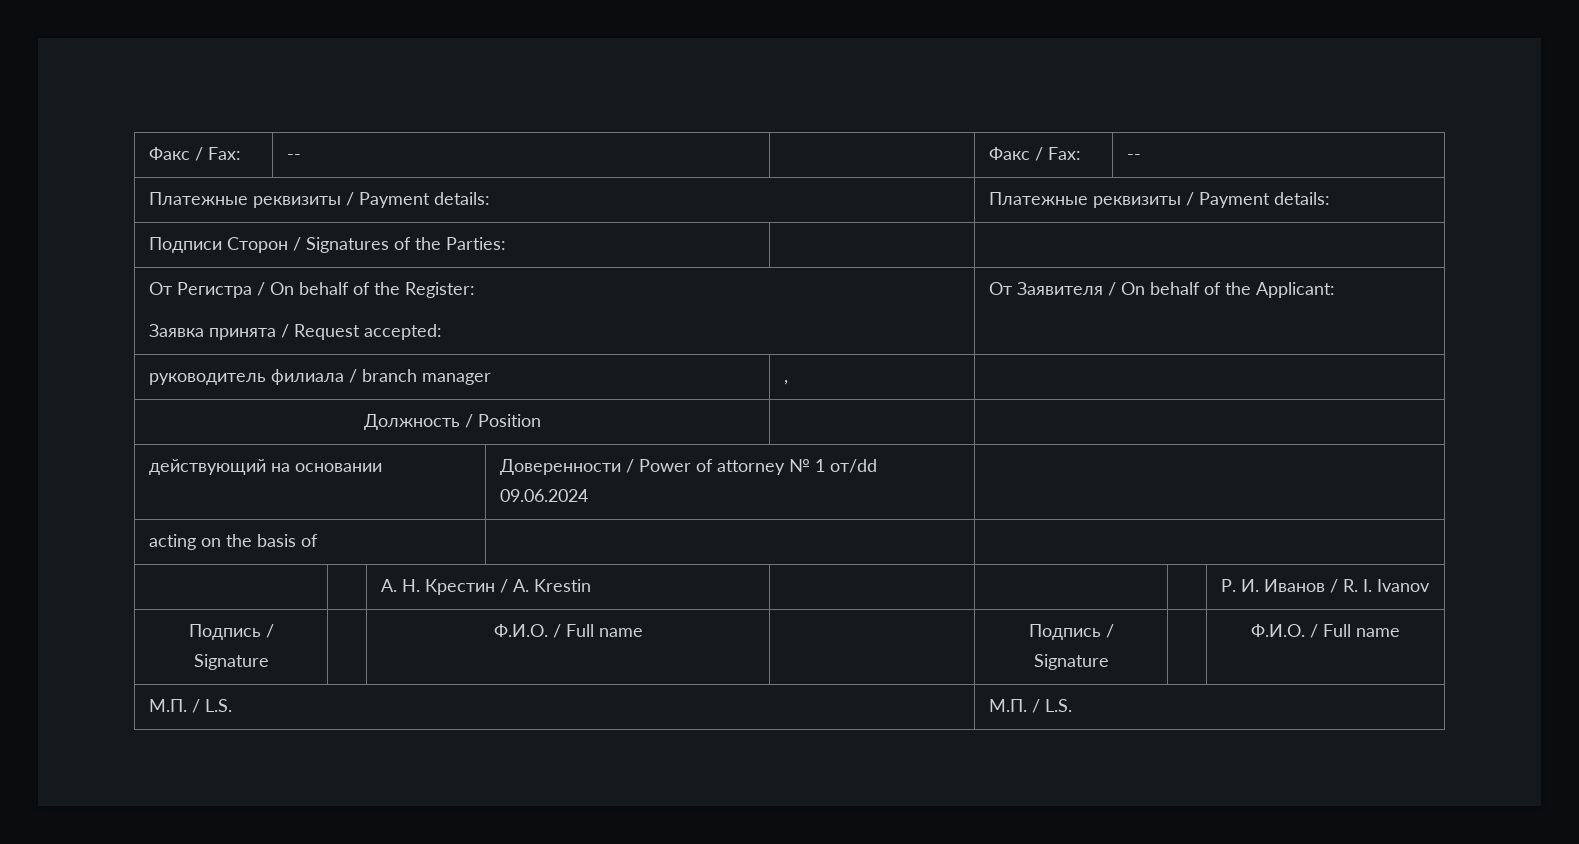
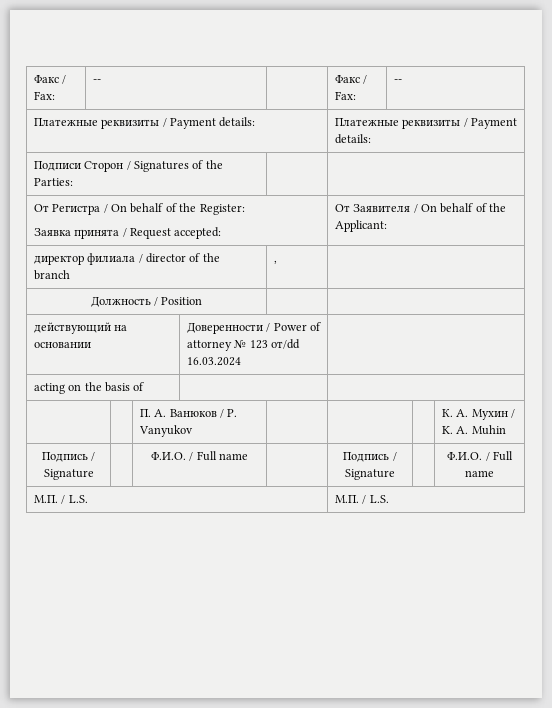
[148,373,266,385] руководитель -> [33,255,84,265] директор
(357, 376) none -> [146,253,220,263] director of the
[421,373,491,385] manager -> (70, 275) none
[814,459,877,473] [499,489,588,502] 1 от/dd 09.06.2024 -> [249,339,301,349] [186,357,241,366] 123 от/dd 16.03.2024
[380,579,591,595] [1220,579,1430,593] А. Н. Крестин / A. Krestin | | | | Р. И. Иванов / R. I. Ivanov -> [139,409,238,418] [138,425,193,437] [441,409,516,420] [441,425,506,435] П. А. Ванюков / P. Vanyukov | | | | К. А. Мухин / K. A. Muhin

